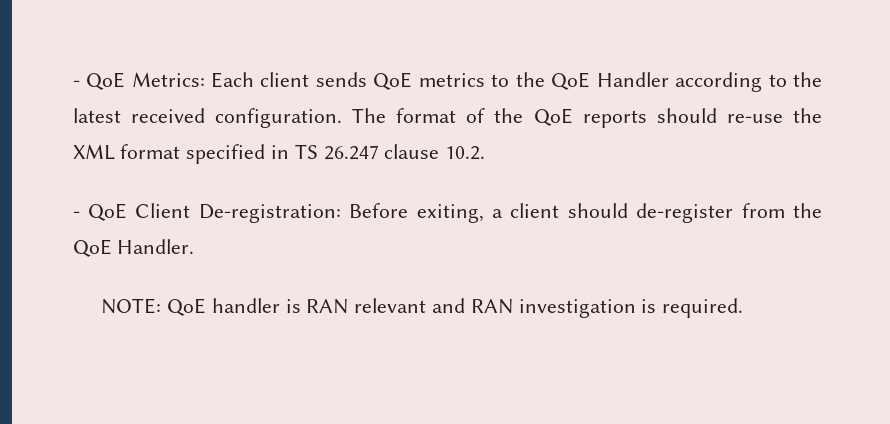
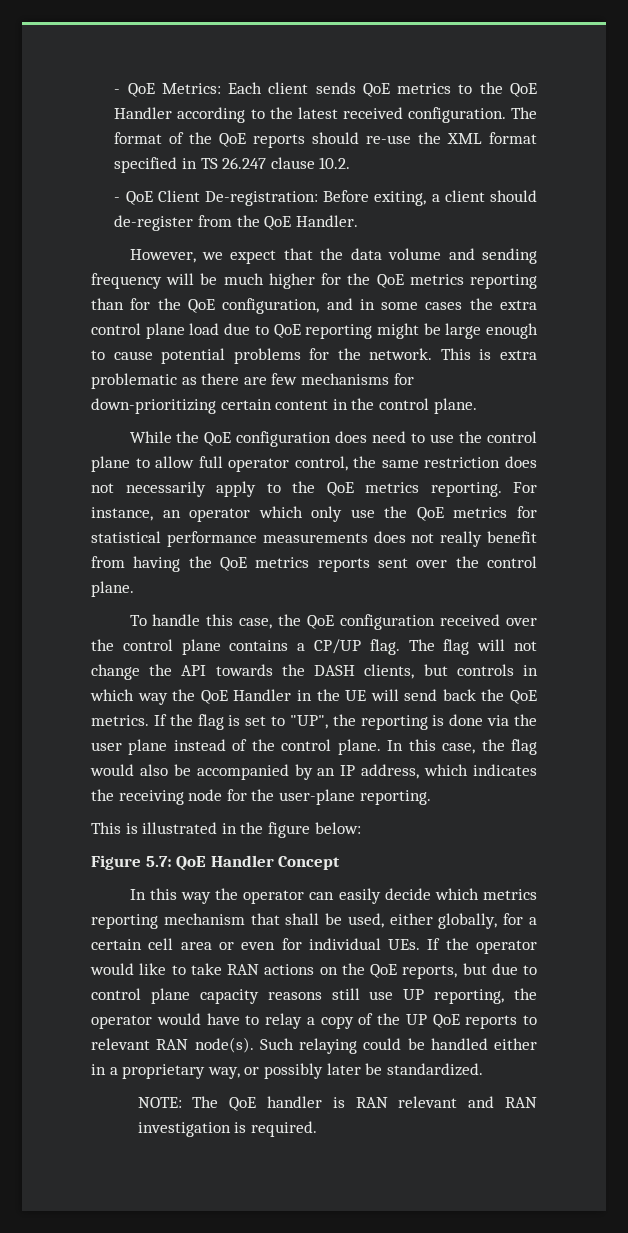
(195, 246) none -> [129,248,537,264] [91,273,537,289] [91,298,537,314] [91,323,538,339] [91,348,537,364] [91,373,414,389] [91,398,477,414] [129,431,537,447] [91,456,537,472] [91,481,537,497] [91,506,537,522] [91,531,537,547] [91,556,537,572] [91,581,134,597] [129,614,537,630] [91,639,537,655] [91,664,538,680] [90,689,537,705] [91,714,537,730] [91,739,537,755] [90,764,537,780] [91,789,431,805] [91,822,361,838] [91,855,341,871] [129,888,537,904] [91,913,537,929] [91,938,537,954] [90,963,537,979] [91,988,537,1004] [91,1013,537,1029] [91,1037,537,1054] [91,1063,483,1079] // However, we expect that the data volume and sending frequency will be much higher for the QoE metrics reporting than for the QoE configuration, and in some cases the extra control plane load due to QoE reporting might be large enough to cause potential problems for the network. This is extra problematic as there are few mechanisms for down-prioritizing certain content in the control plane. // While the QoE configuration does need to use the control plane to allow full operator control, the same restriction does not necessarily apply to the QoE metrics reporting. For instance, an operator which only use the QoE metrics for statistical performance measurements does not really benefit from having the QoE metrics reports sent over the control plane. // To handle this case, the QoE configuration received over the control plane contains a CP/UP flag. The flag will not change the API towards the DASH clients, but controls in which way the QoE Handler in the UE will send back the QoE metrics. If the flag is set to "UP", the reporting is done via the user plane instead of the control plane. In this case, the flag would also be accompanied by an IP address, which indicates the receiving node for the user-plane reporting. // This is illustrated in the figure below: // Figure 5.7: QoE Handler Concept // In this way the operator can easily decide which metrics reporting mechanism that shall be used, either globally, for a certain cell area or even for individual UEs. If the operator would like to take RAN actions on the QoE reports, but due to control plane capacity reasons still use UP reporting, the operator would have to relay a copy of the UP QoE reports to relevant RAN node(s). Such relaying could be handled either in a proprietary way, or possibly later be standardized.
(162, 306) none -> [192,1096,219,1108] The

